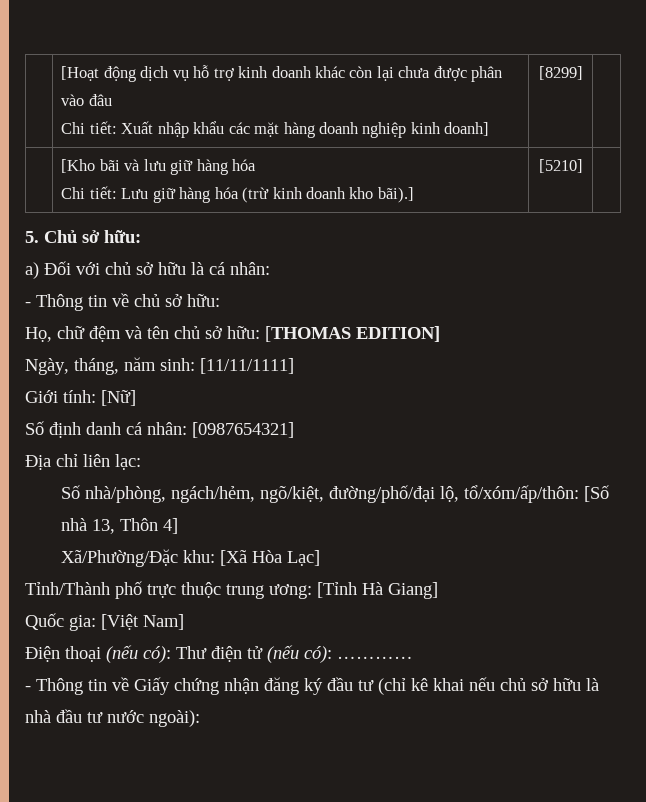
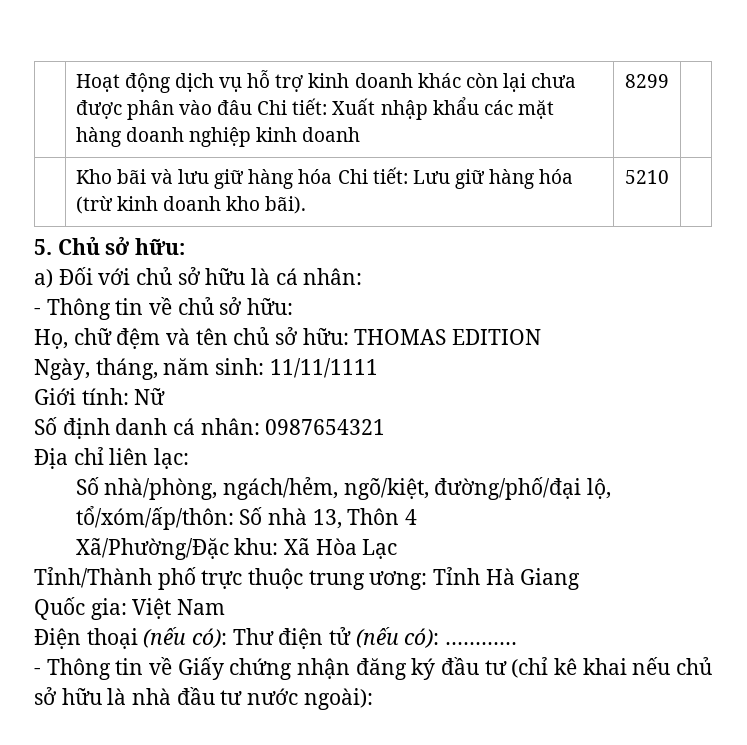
[61,66,100,81] | [Hoạt -> [75,74,120,92] | Hoạt
(112, 100) // -> (253, 107) none
[444,122,490,136] [538,66,583,80] [61,159,96,173] doanh] | [8299] | // | [Kho -> [302,127,361,142] [625,74,669,88] [75,169,112,184] doanh | 8299 | // | Kho
(257, 165) // -> (333, 176) none
[377,187,414,203] [538,159,583,173] bãi).] | [5210] -> [265,196,307,214] [625,170,669,184] bãi). | 5210
[265,326,440,342] [THOMAS EDITION] -> [354,329,542,345] THOMAS EDITION
[200,358,294,374] [11/11/1111] -> [269,358,378,378] 11/11/1111
[101,390,136,406] [Nữ] -> [134,388,166,405] Nữ
[192,422,294,438] [0987654321] -> [265,419,386,435] 0987654321
[583,485,609,502] [Số -> [239,507,263,525] Số
[162,518,178,534] 4] -> [404,509,417,525] 4
[219,550,320,566] [Xã Hòa Lạc] -> [283,538,398,559] Xã Hòa Lạc
[317,582,438,599] [Tỉnh Hà Giang] -> [433,567,581,590] Tỉnh Hà Giang
[101,614,184,630] [Việt Nam] -> [132,598,226,619] Việt Nam

